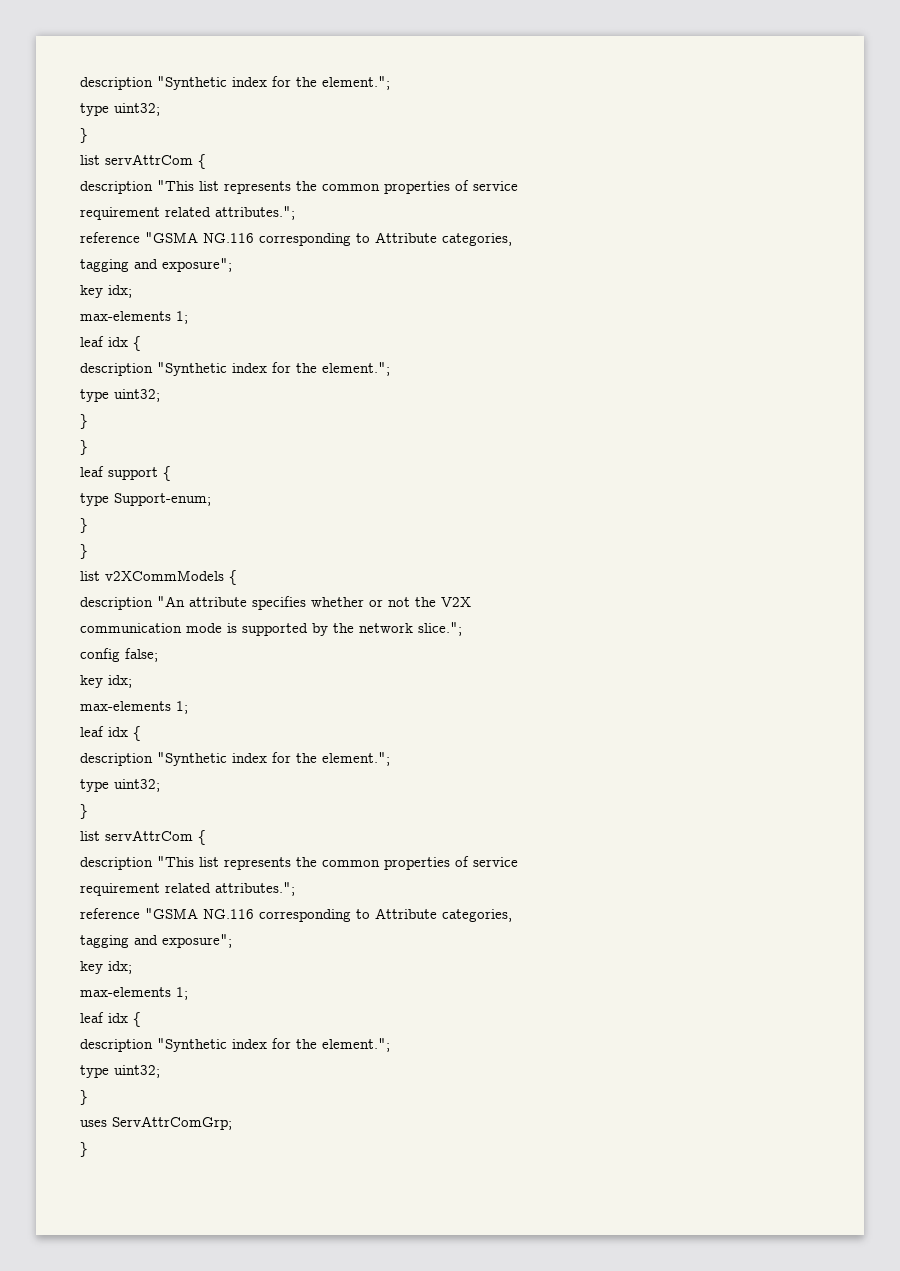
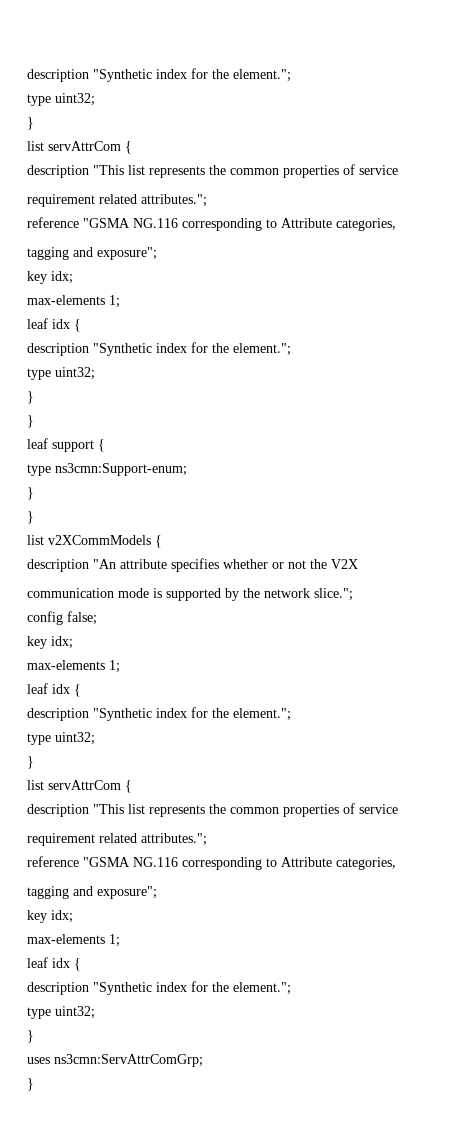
[114,493,211,506] Support-enum; -> [55,463,187,476] ns3cmn:Support-enum;
[112,1116,232,1130] ServAttrComGrp; -> [54,1054,203,1067] ns3cmn:ServAttrComGrp;

